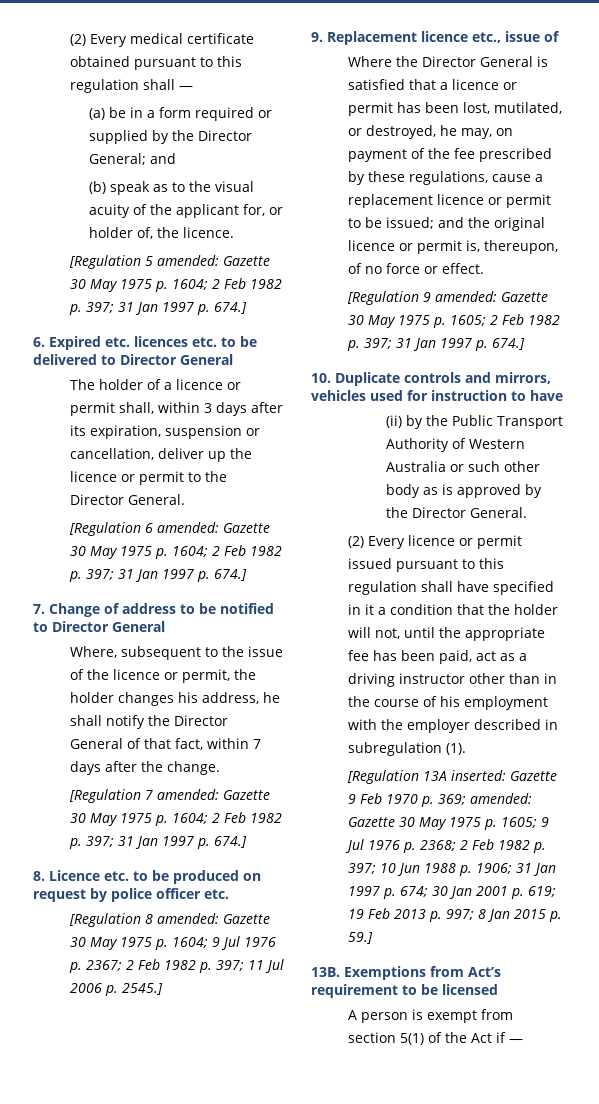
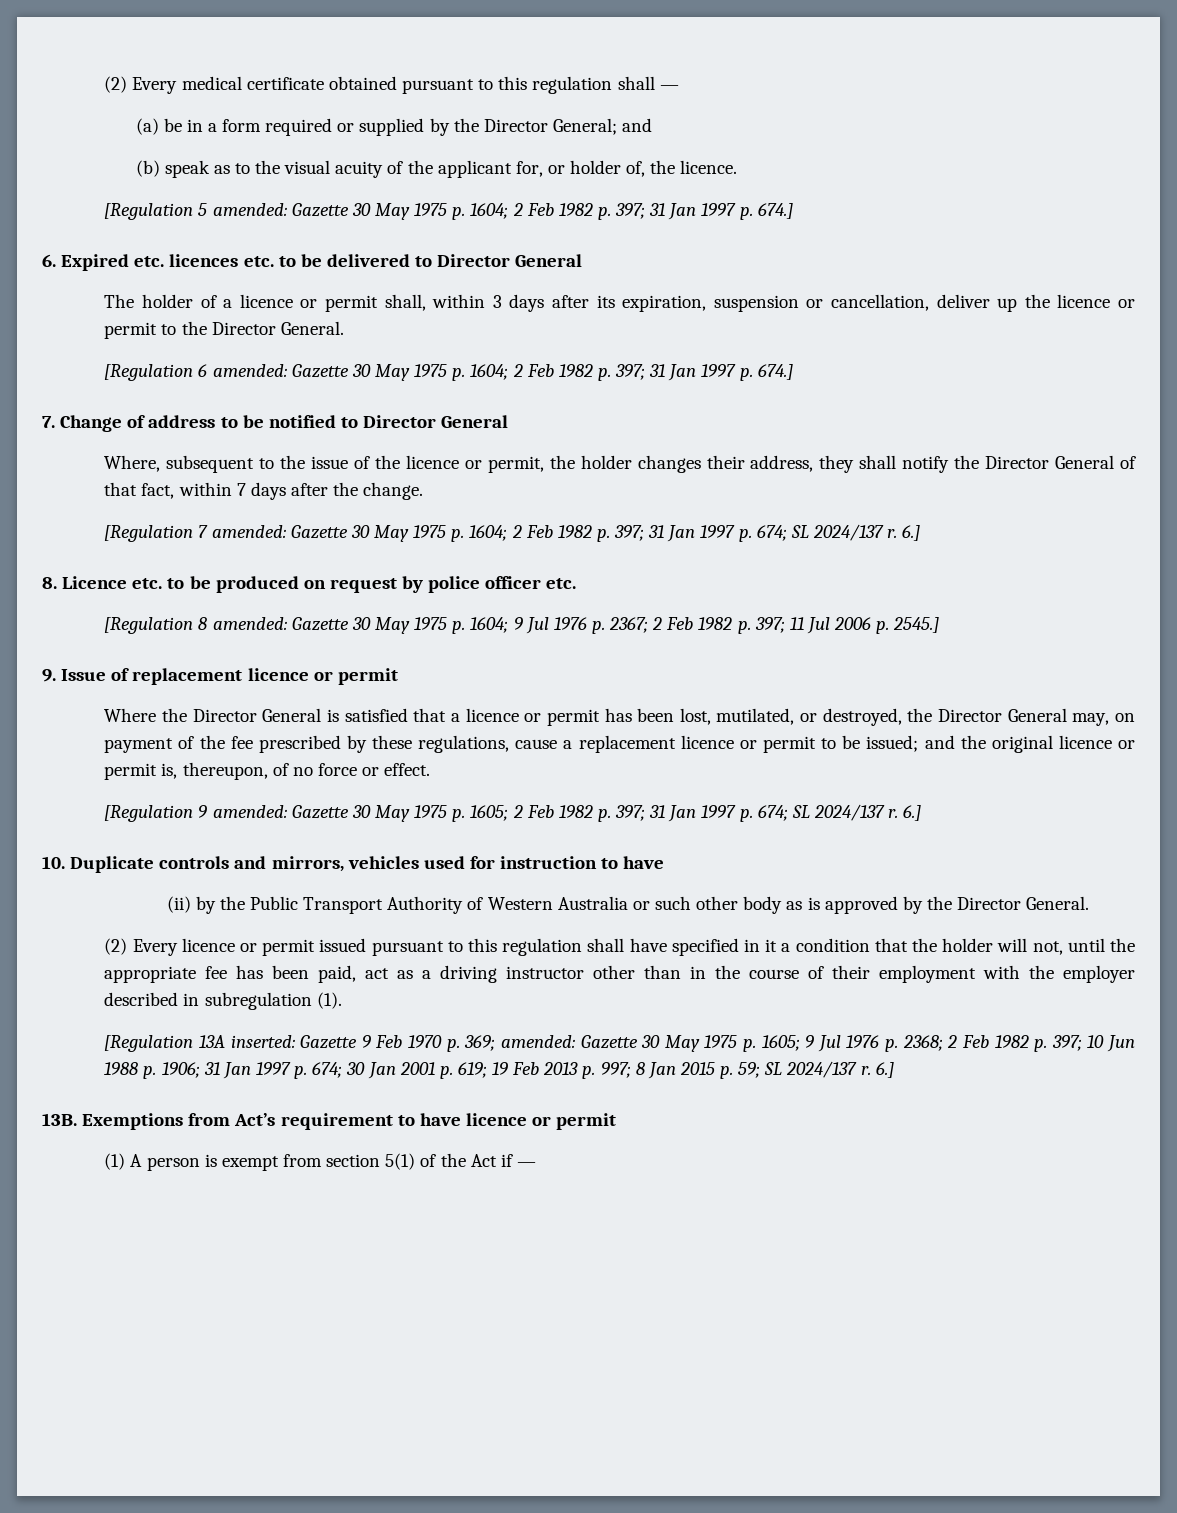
[178,692,281,704] his address, he -> [706,455,855,473] their address, they
[214,836,248,848] 674.] -> [756,524,921,541] 674; SL 2024/137 r. 6.]
[327,31,560,45] Replacement licence etc., issue of -> [61,668,398,685] Issue of replacement licence or permit
[440,125,458,136] he -> [907,708,1067,722] the Director General
[492,338,526,350] 674.] -> [757,804,922,821] 674; SL 2024/137 r. 6.]
[440,696,461,707] his -> [832,965,871,979] their
[348,932,374,944] 59.] -> [738,1061,894,1078] 59; SL 2024/137 r. 6.]
[421,984,498,995] be licensed // -> [419,1113,617,1130] [104,1153,126,1170] have licence or permit // (1)

